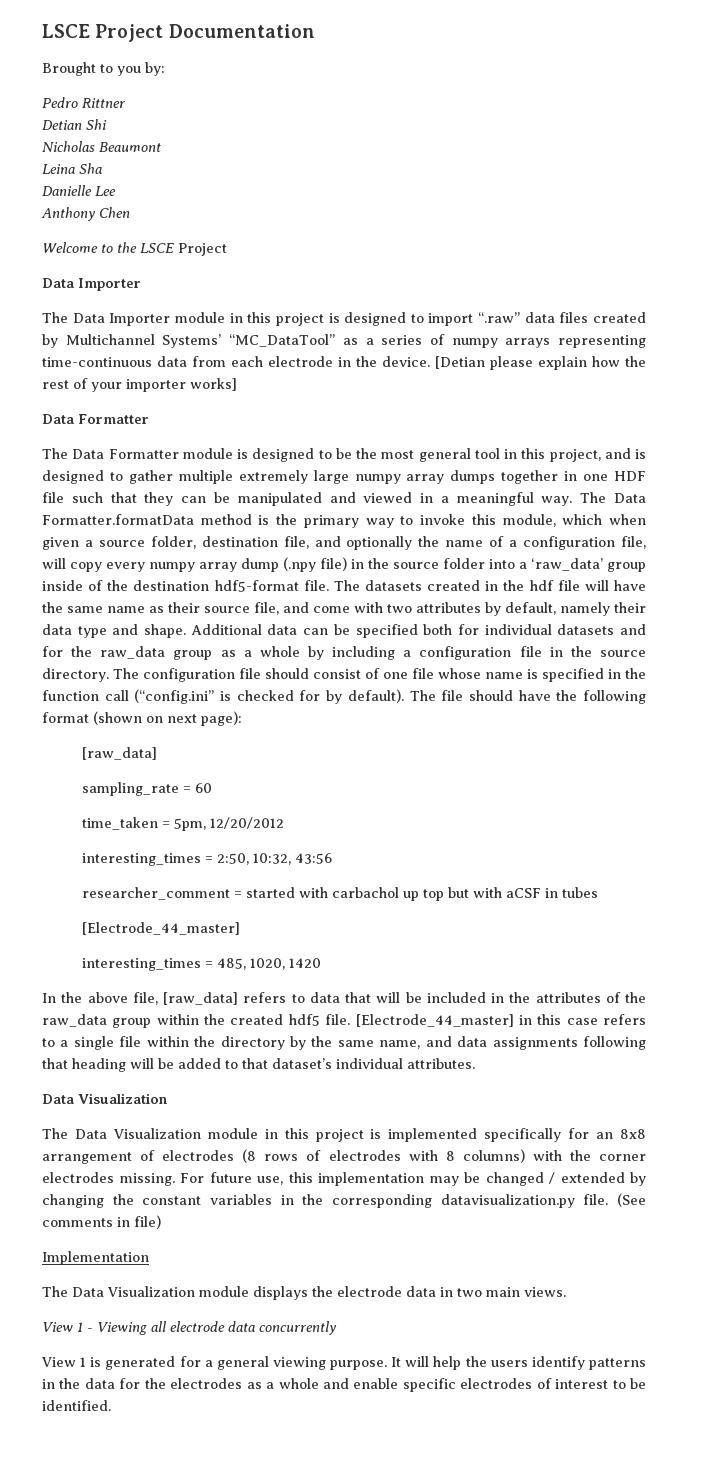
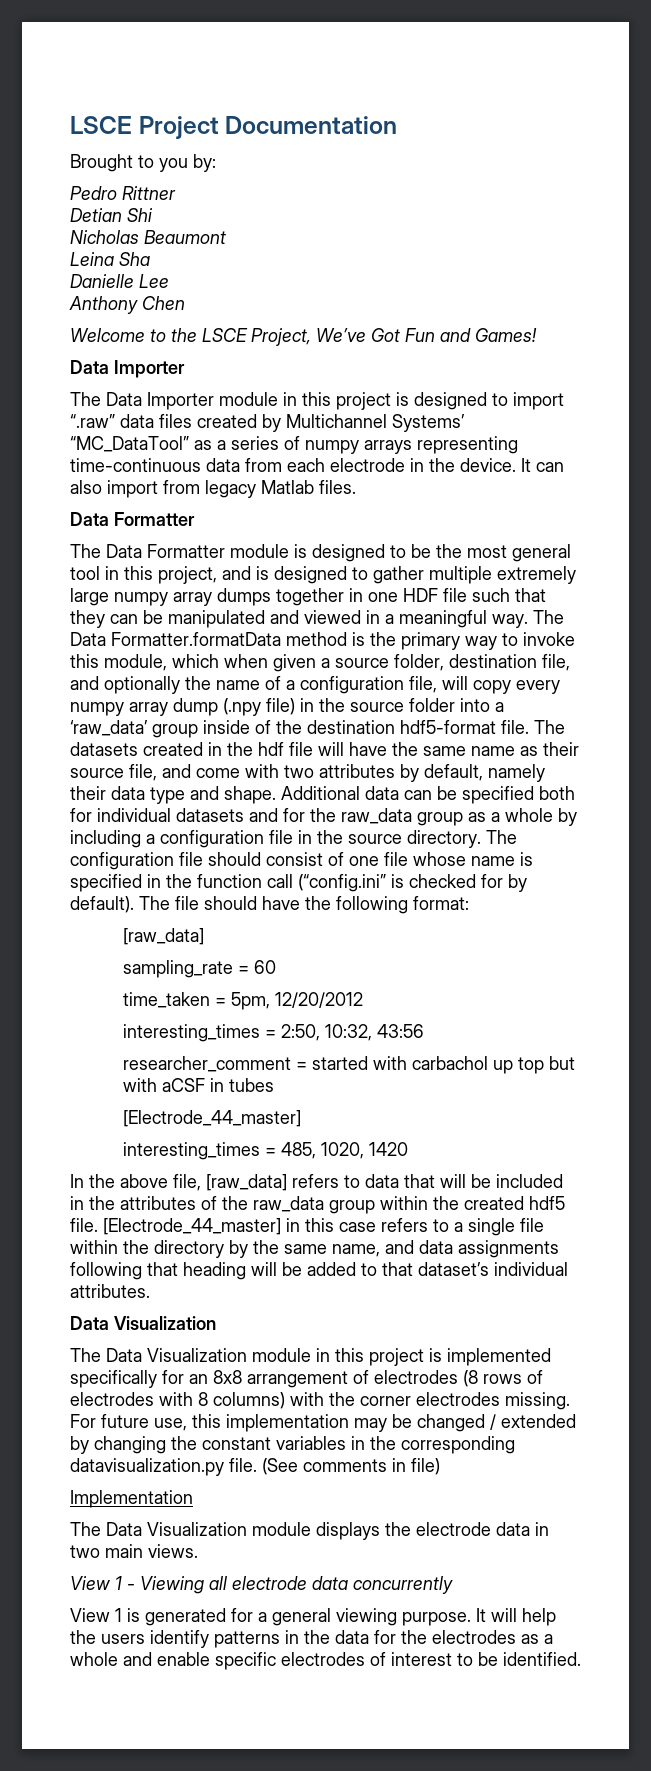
[178,243,227,256] Project -> [251,328,537,346] Project, We’ve Got Fun and Games!
[435,356,646,370] [42,378,237,392] [Detian please explain how the rest of your importer works] -> [521,458,564,472] [70,480,356,498] It can also import from legacy Matlab files.
[42,711,242,726] format (shown on next page): -> [413,896,469,910] format:

